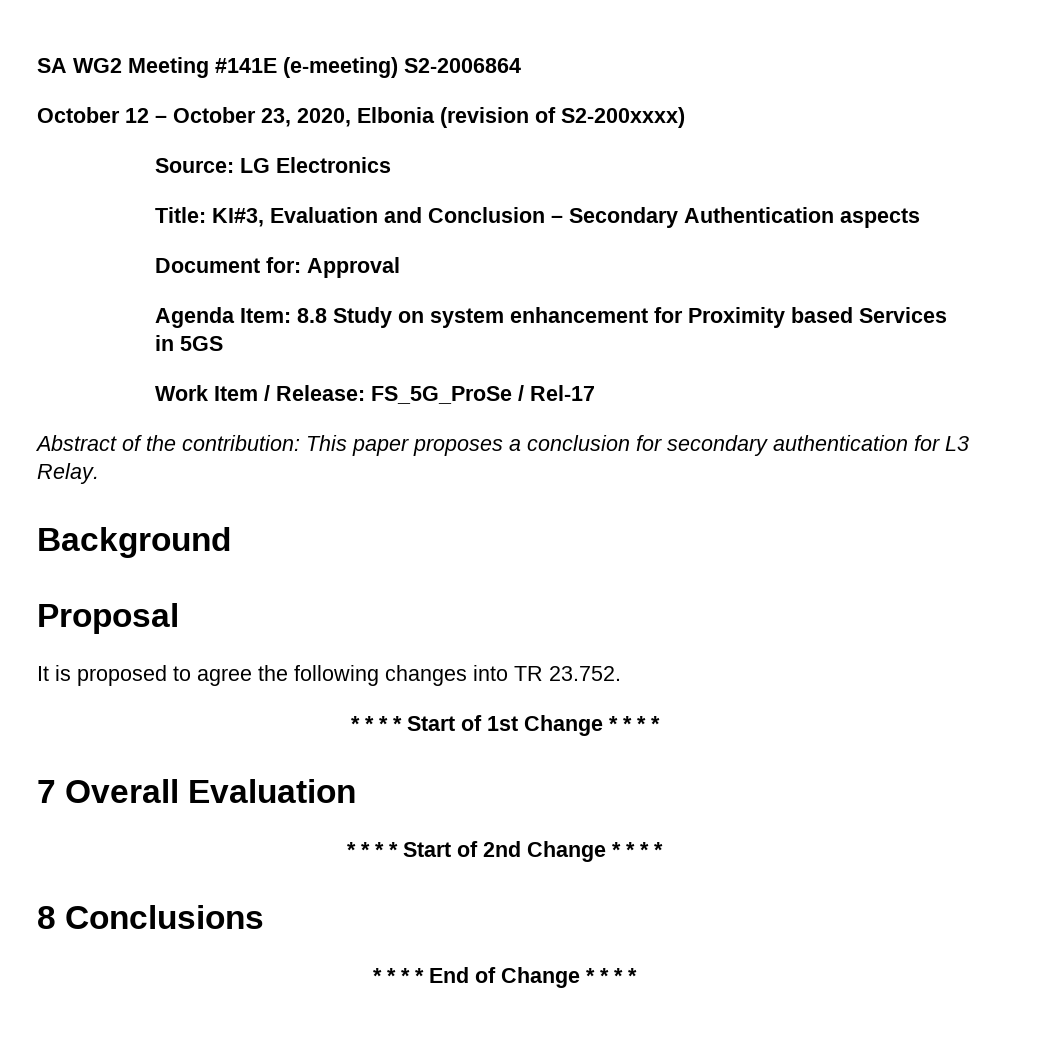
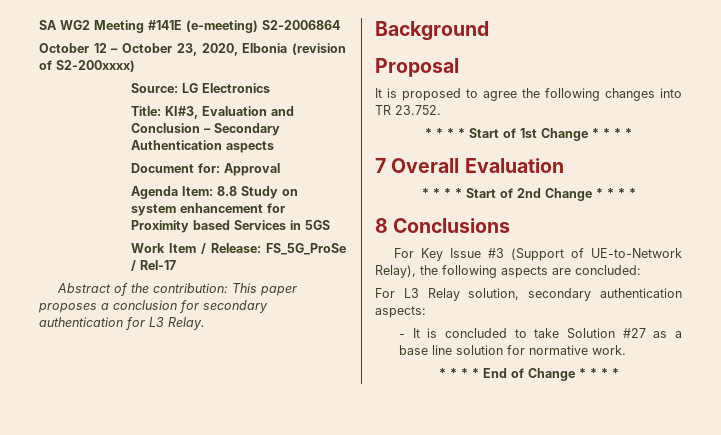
(265, 917) none -> [394,248,682,261] [375,265,641,278] [375,288,682,301] [375,306,426,318] [399,328,682,339] [399,345,627,355] // For Key Issue #3 (Support of UE-to-Network Relay), the following aspects are concluded: // For L3 Relay solution, secondary authentication aspects: // - It is concluded to take Solution #27 as a base line solution for normative work.

